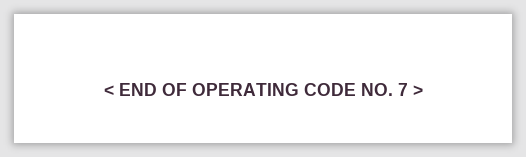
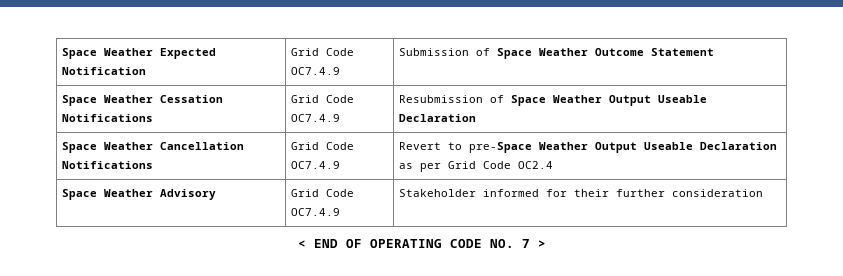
(103, 90) none -> [62,48,217,59] [62,67,147,75] [291,48,355,56] [291,67,341,75] [399,48,715,59] [62,95,224,106] [62,114,154,122] [291,95,355,103] [291,114,341,122] [399,95,708,106] [399,114,477,122] [62,142,245,153] [62,161,154,169] [291,142,355,150] [291,161,341,169] [399,142,778,153] [399,161,554,172] [62,189,217,200] [291,189,355,197] [291,208,341,216] [399,189,764,197] Space Weather Expected Notification | Grid Code OC7.4.9 | Submission of Space Weather Outcome Statement // Space Weather Cessation Notifications | Grid Code OC7.4.9 | Resubmission of Space Weather Output Useable Declaration // Space Weather Cancellation Notifications | Grid Code OC7.4.9 | Revert to pre-Space Weather Output Useable Declaration as per Grid Code OC2.4 // Space Weather Advisory | Grid Code OC7.4.9 | Stakeholder informed for their further consideration //

